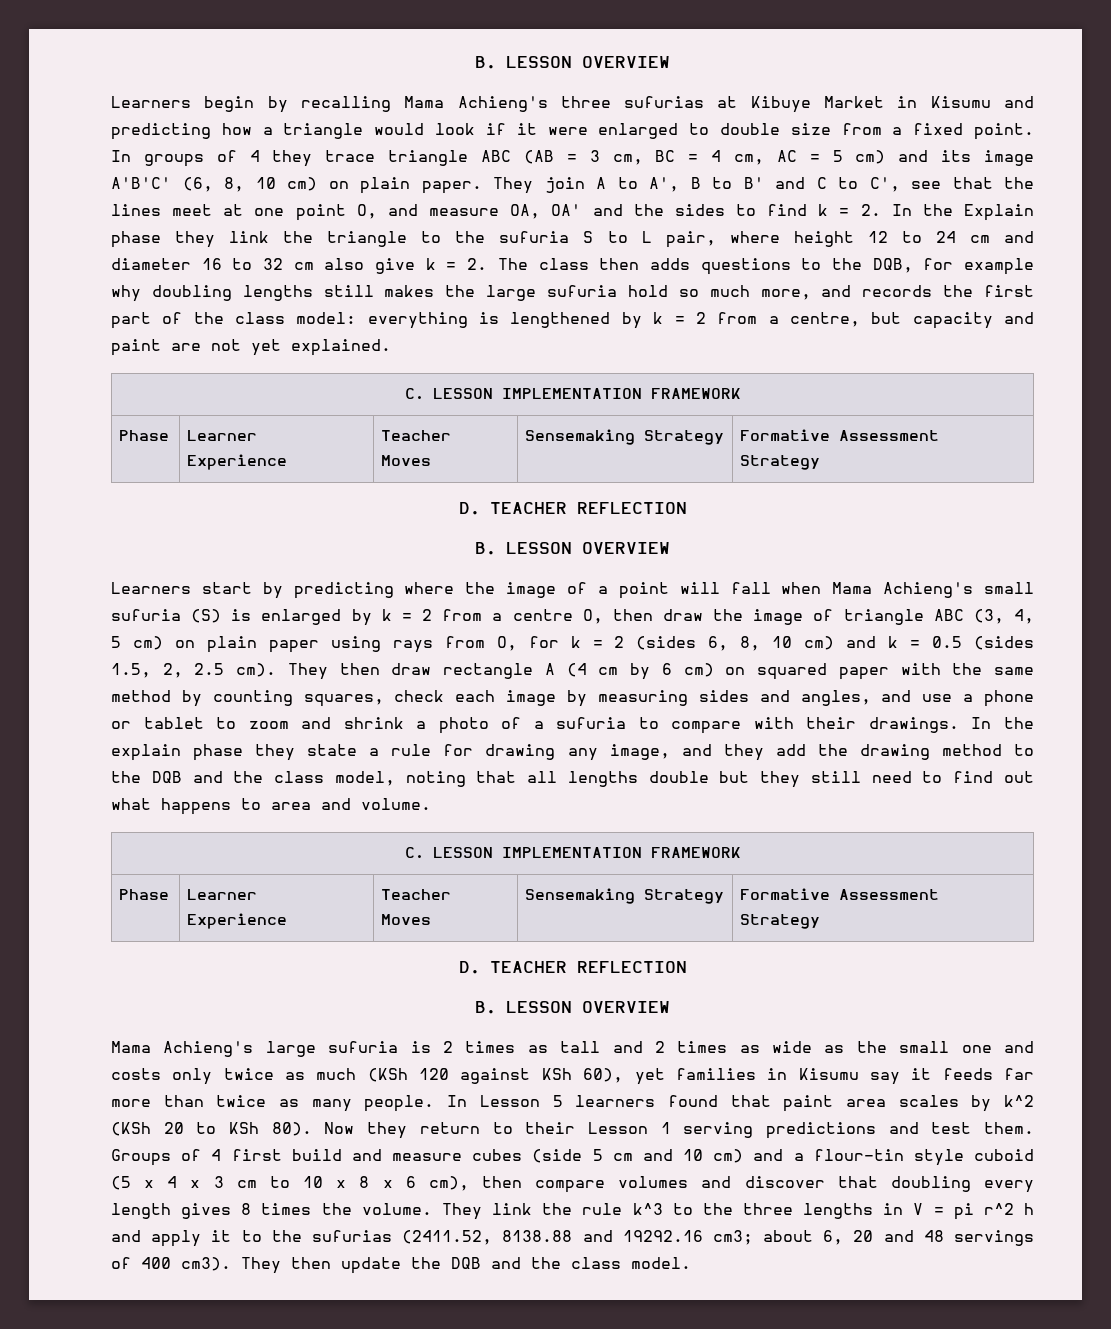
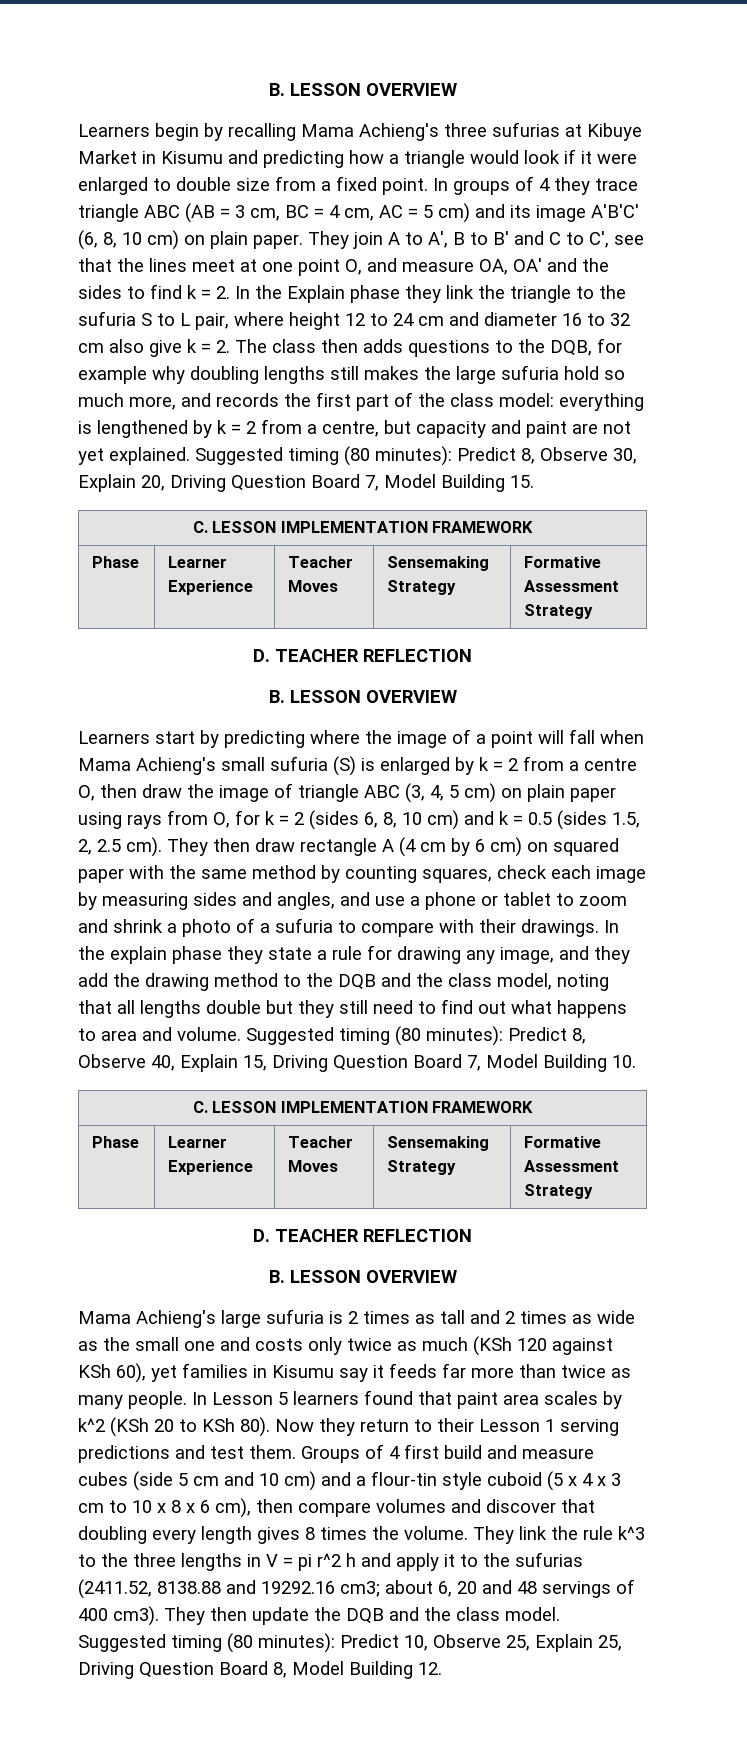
(391, 347) none -> [195,446,637,466] [78,474,534,492] Suggested timing (80 minutes): Predict 8, Observe 30, Explain 20, Driving Question Board 7, Model Building 15.
(431, 804) none -> [246,1026,586,1046] [78,1054,636,1072] Suggested timing (80 minutes): Predict 8, Observe 40, Explain 15, Driving Question Board 7, Model Building 10.
(691, 1263) none -> [78,1633,622,1653] [78,1661,442,1679] Suggested timing (80 minutes): Predict 10, Observe 25, Explain 25, Driving Question Board 8, Model Building 12.

